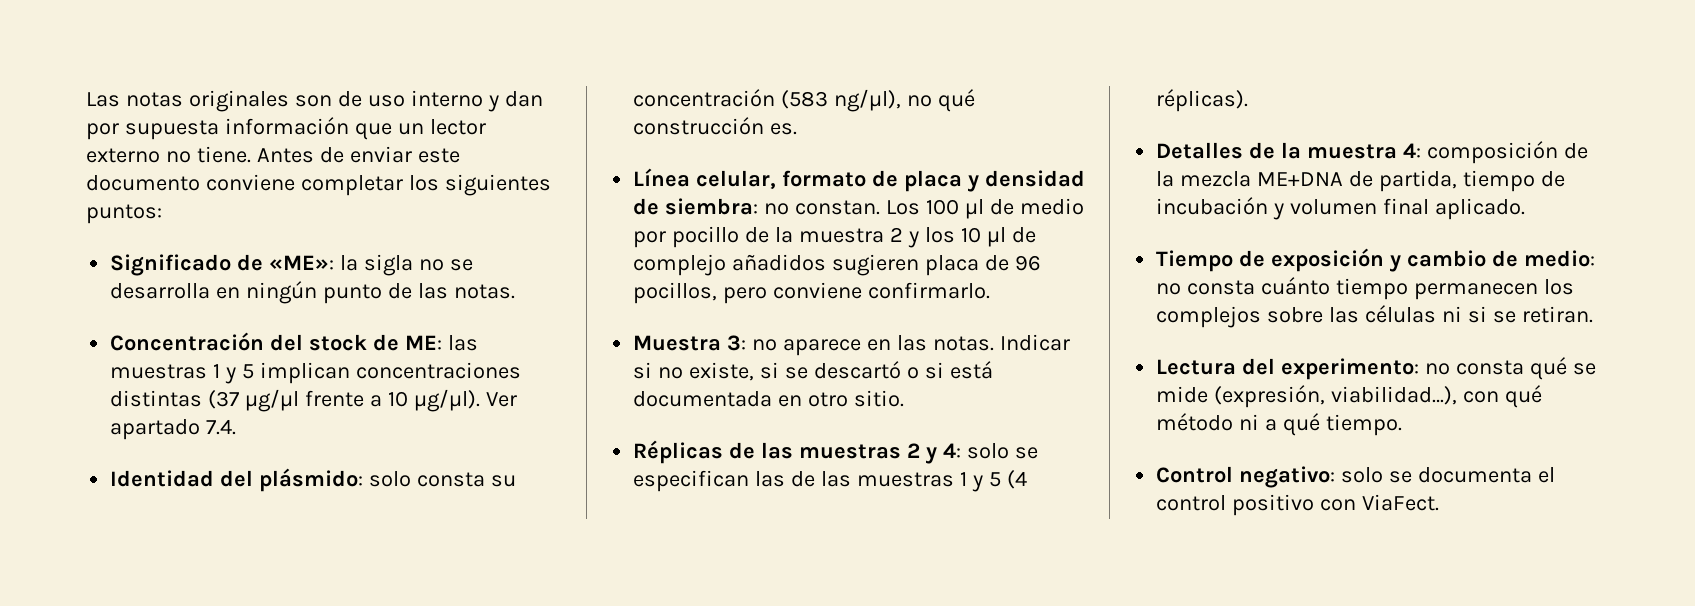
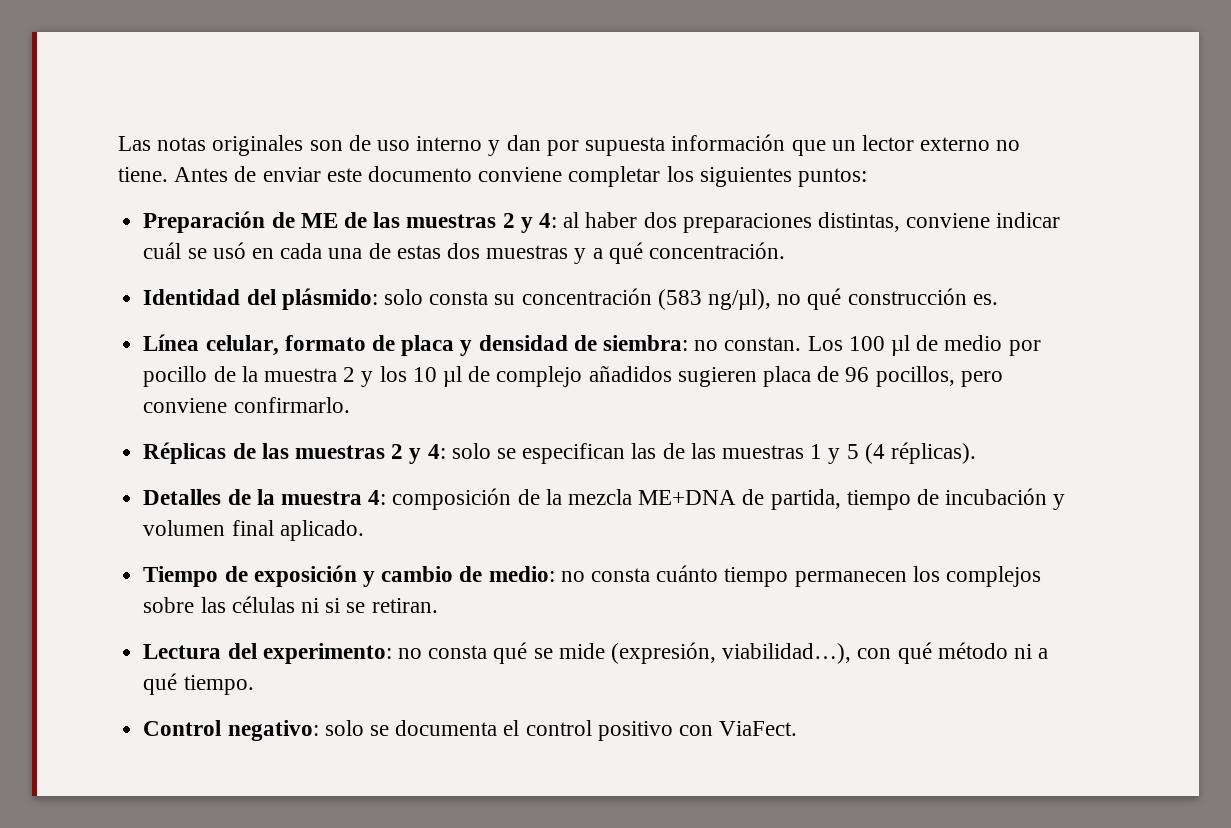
[110,254,473,276] [110,281,515,304] [110,332,478,351] [110,362,521,384] [110,389,517,412] [110,419,237,440] Significado de «ME»: la sigla no se desarrolla en ningún punto de las notas. // Concentración del stock de ME: las muestras 1 y 5 implican concentraciones distintas (37 µg/µl frente a 10 µg/µl). Ver apartado 7.4. -> [143,211,1061,233] [143,242,786,264] Preparación de ME de las muestras 2 y 4: al haber dos preparaciones distintas, conviene indicar cuál se usó en cada una de estas dos muestras y a qué concentración.
[633,334,1070,356] [633,361,993,381] [633,390,905,407] // Muestra 3: no aparece en las notas. Indicar si no existe, si se descartó o si está documentada en otro sitio. -> (350, 405) none

